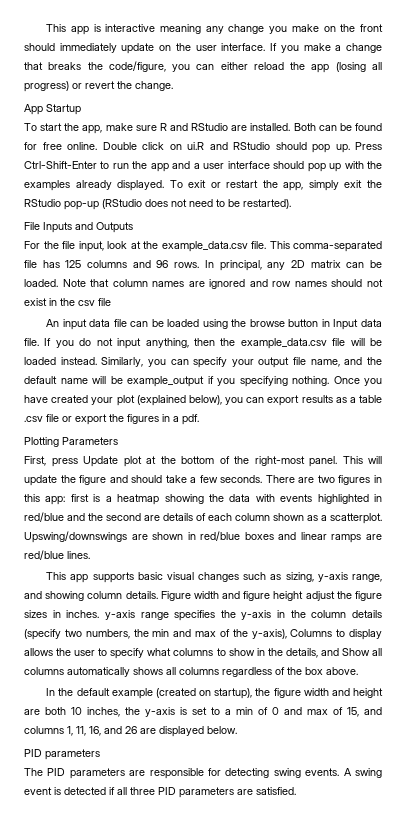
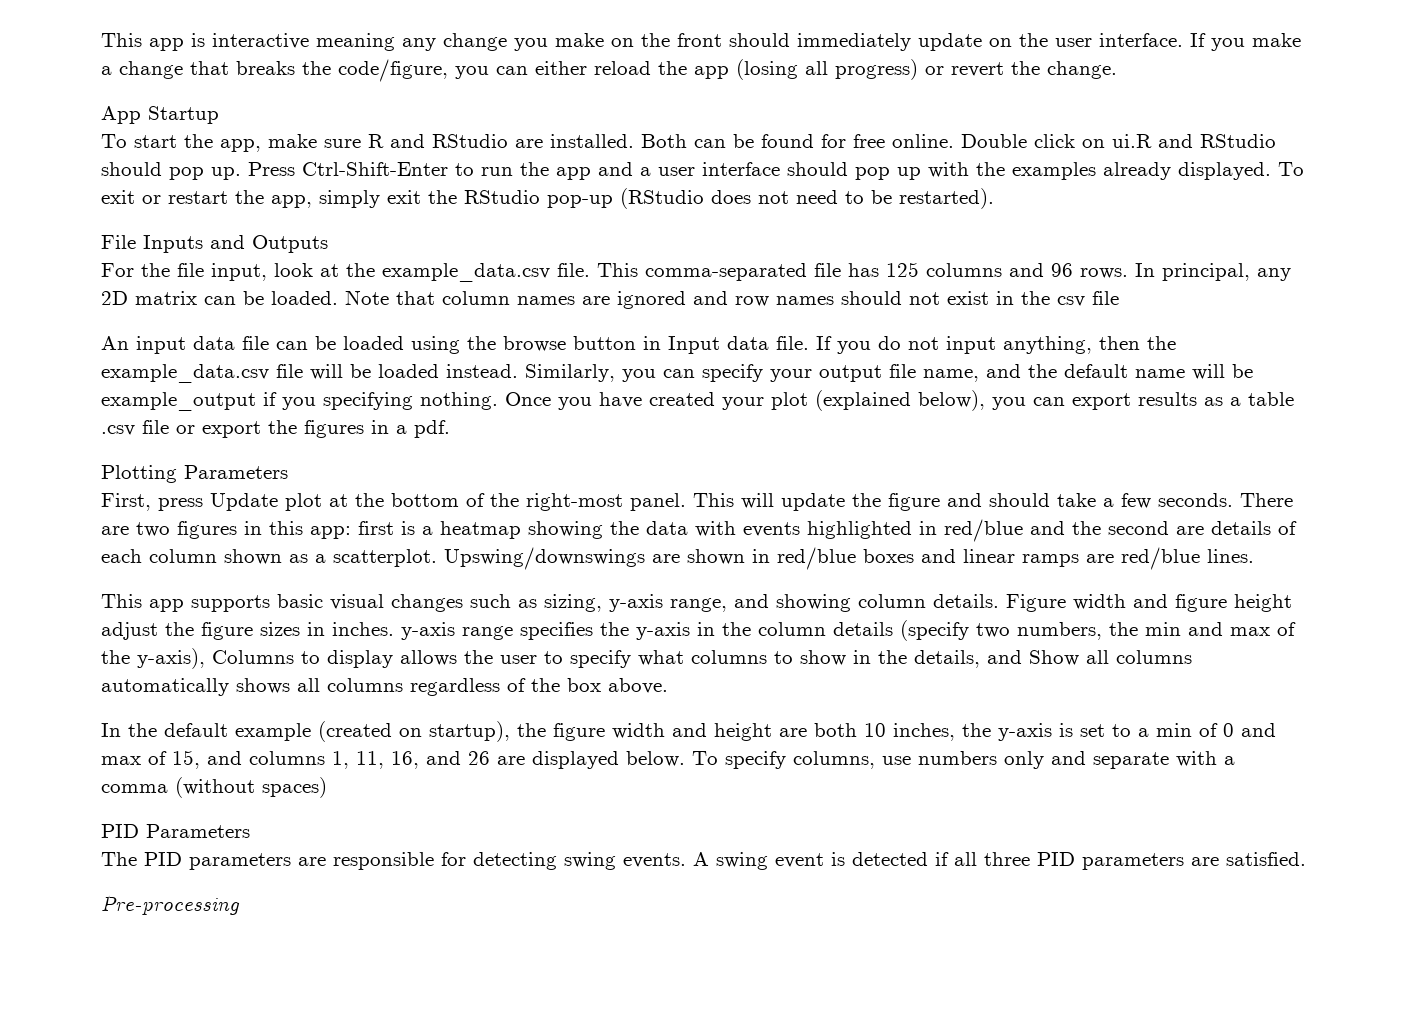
[24,749,100,760] // PID parameters -> [692,751,1235,769] [101,777,327,798] [101,824,250,838] To specify columns, use numbers only and separate with a comma (without spaces) // PID Parameters
(296, 791) none -> [101,895,240,915] // Pre-processing

